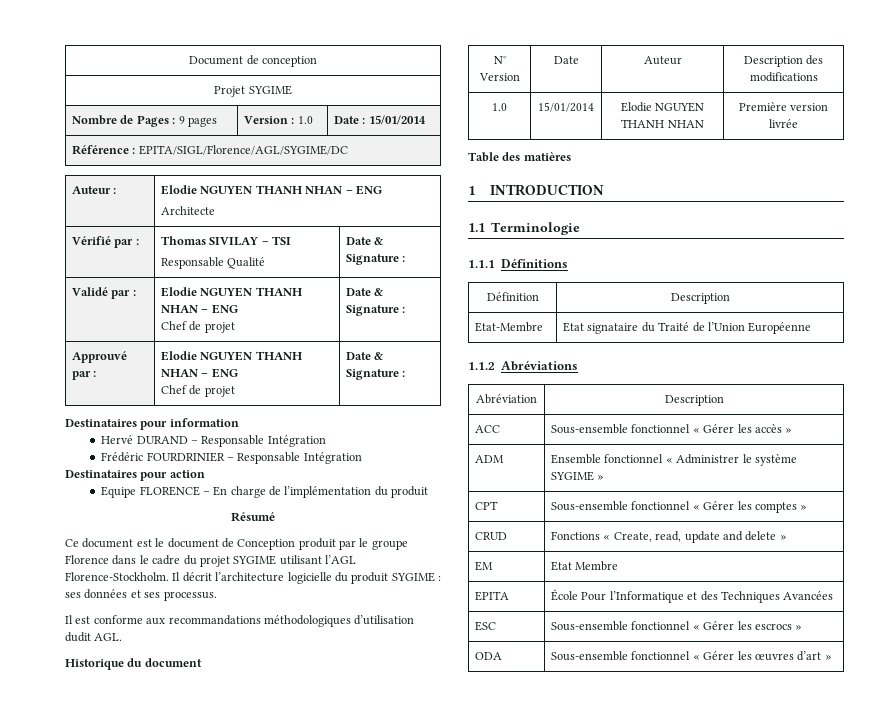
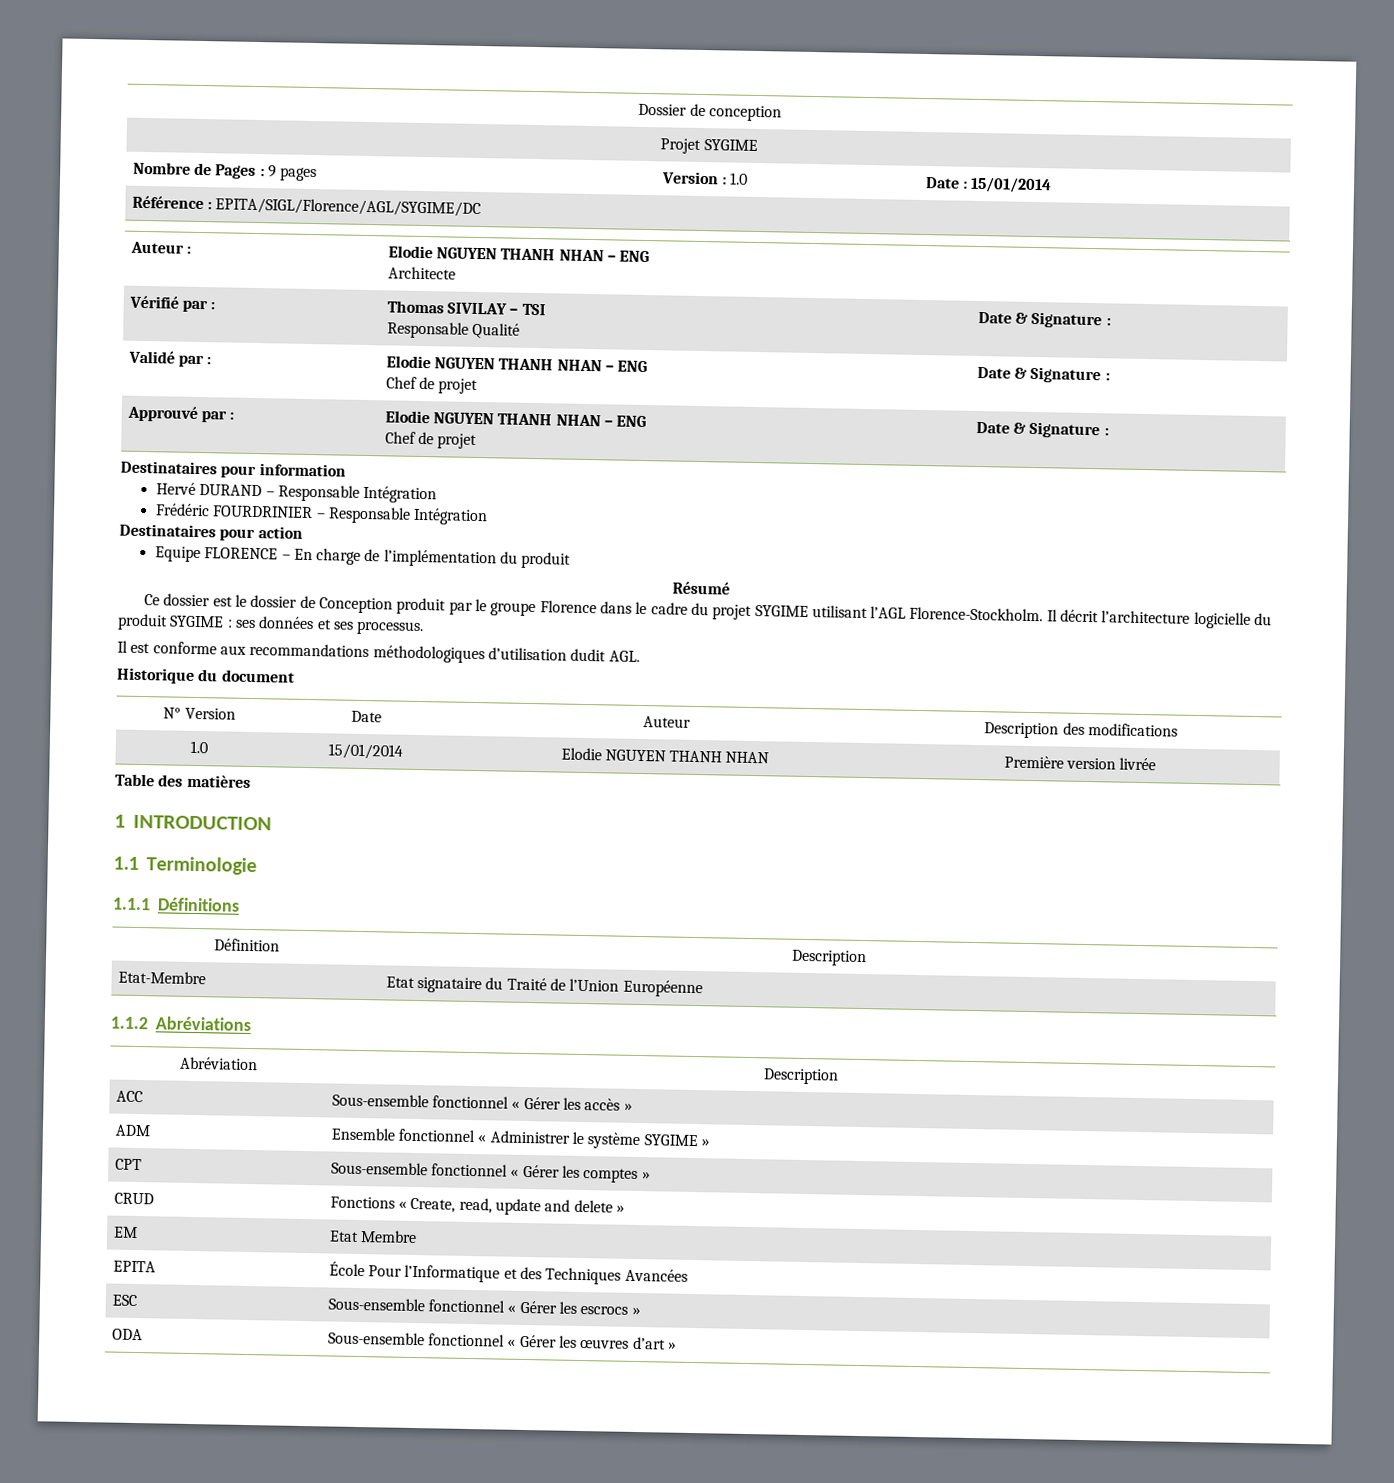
[189,56,244,65] Document -> [638,103,688,116] Dossier
[82,538,134,548] document -> [163,593,211,607] dossier
[167,538,219,548] document -> [250,594,298,608] dossier

